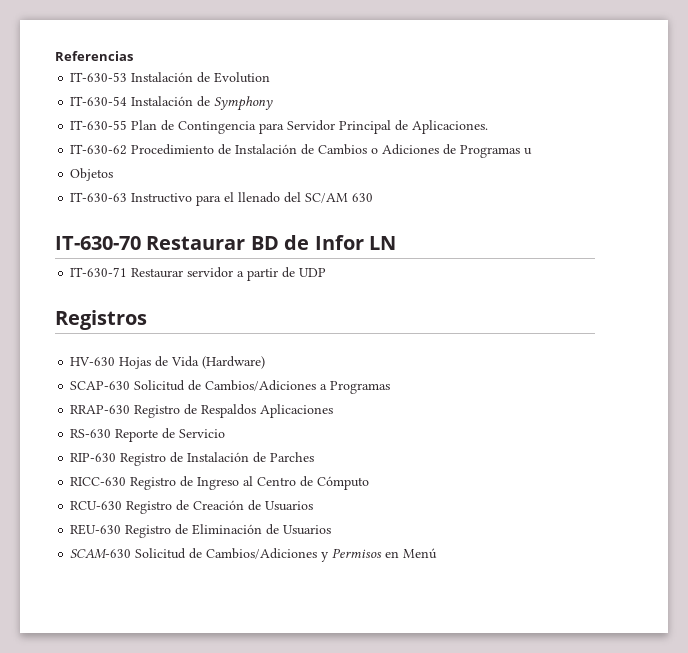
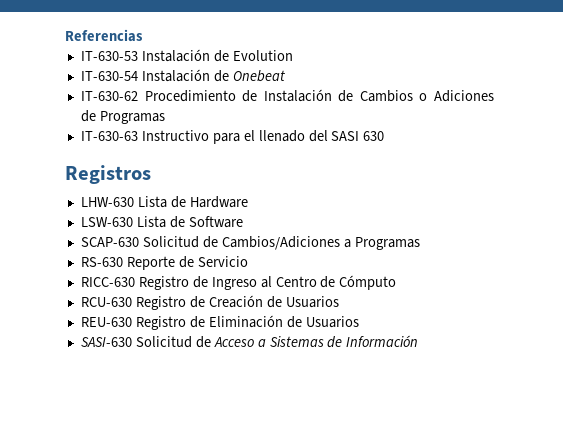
[214,96,274,111] [70,120,489,134] Symphony // IT-630-55 Plan de Contingencia para Servidor Principal de Aplicaciones. -> [232,70,285,82] Onebeat
[524,148,533,155] [70,168,114,181] u // Objetos -> (165, 117) none
[305,193,349,203] SC/AM -> [331,131,360,141] SASI
[55,235,396,250] [70,267,327,281] [55,310,147,330] [70,356,266,369] IT-630-70 Restaurar BD de Infor LN // IT-630-71 Restaurar servidor a partir de UDP // Registros // HV-630 Hojas de Vida (Hardware) -> [65,165,151,184] [80,196,248,208] [80,216,243,228] Registros // LHW-630 Lista de Hardware // LSW-630 Lista de Software
[70,404,334,418] // RRAP-630 Registro de Respaldos Aplicaciones -> (420, 243) none
[70,452,315,466] // RIP-630 Registro de Instalación de Parches -> (248, 261) none
[70,548,438,562] SCAM-630 Solicitud de Cambios/Adiciones y Permisos en Menú -> [80,335,419,348] SASI-630 Solicitud de Acceso a Sistemas de Información

